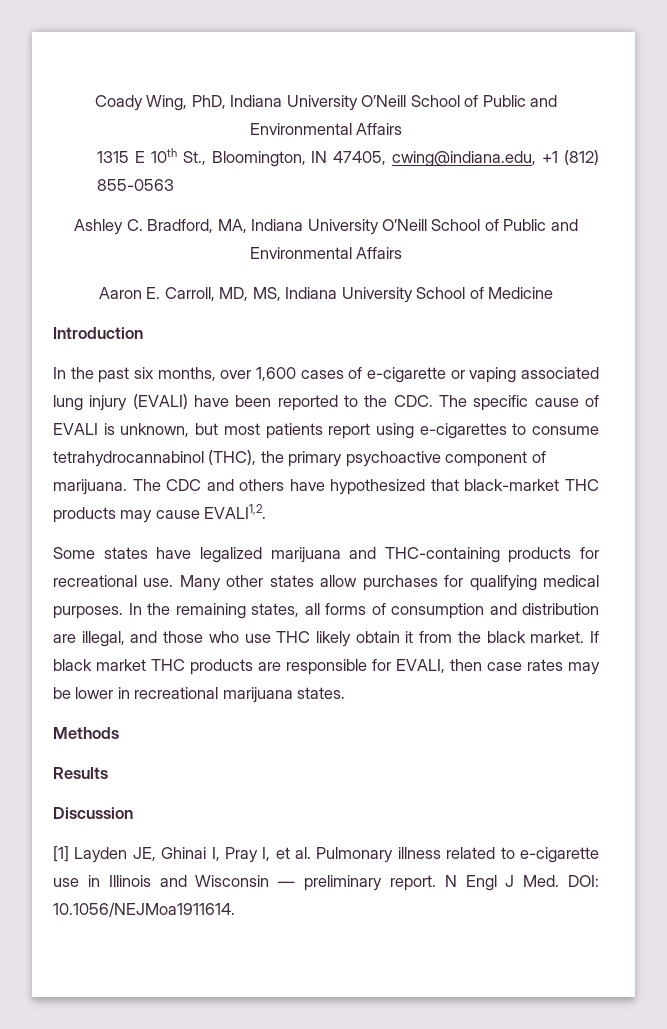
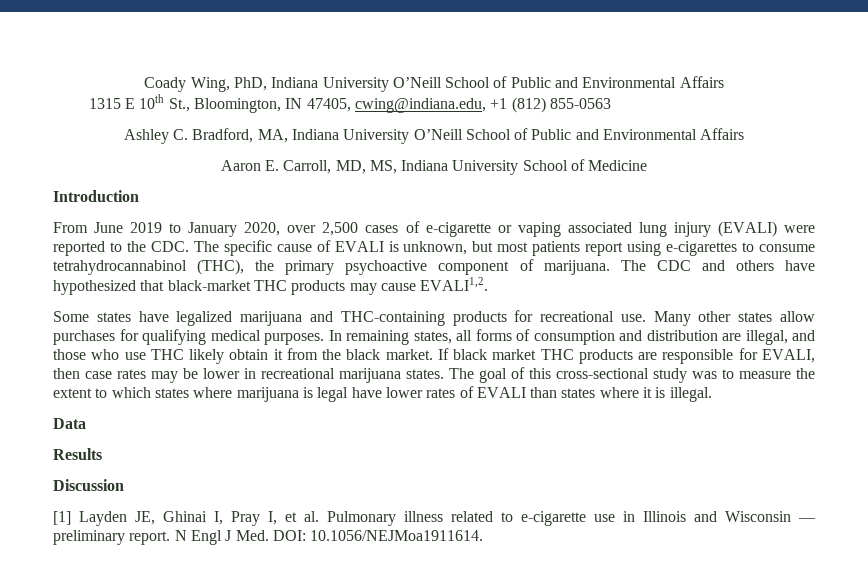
[53,367,296,383] In the past six months, over 1,600 -> [53,222,359,237] From June 2019 to January 2020, over 2,500
[194,395,272,407] have been -> [783,225,815,233] were
[147,603,170,615] the -> (342, 335) none
[53,727,119,739] // Methods -> [449,367,815,383] [53,386,712,402] [53,418,86,429] The goal of this cross-sectional study was to measure the extent to which states where marijuana is legal have lower rates of EVALI than states where it is illegal. // Data

